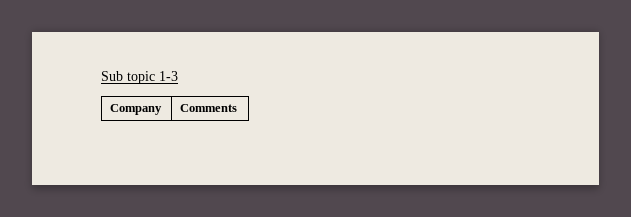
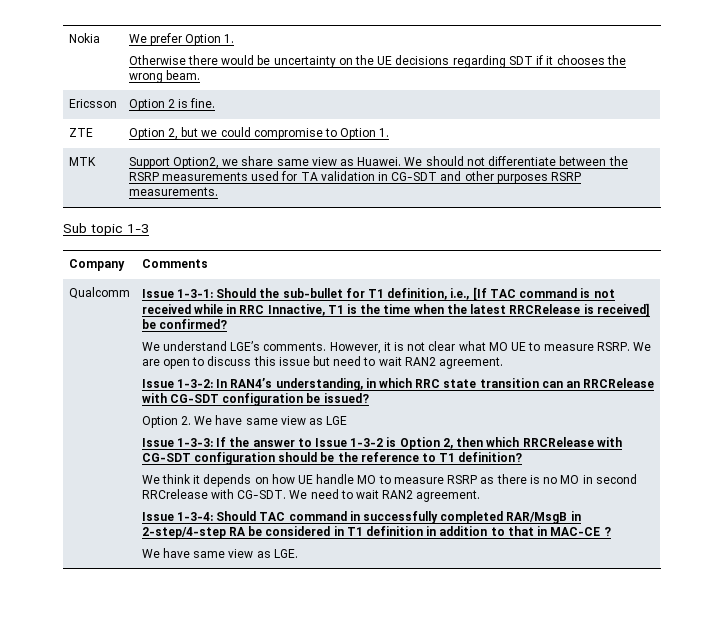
(101, 76) none -> [68,33,100,43] [128,33,235,46] [128,55,626,68] [128,70,200,83] [68,99,117,108] [128,98,216,111] [68,128,93,137] [128,127,390,140] [68,157,96,166] [128,156,628,169] [128,171,582,184] [128,187,218,196] Nokia | We prefer Option 1. // Otherwise there would be uncertainty on the UE decisions regarding SDT if it chooses the wrong beam. // Ericsson | Option 2 is fine. // ZTE | Option 2, but we could compromise to Option 1. // MTK | Support Option2, we share same view as Huawei. We should not differentiate between the RSRP measurements used for TA validation in CG-SDT and other purposes RSRP measurements. //
(238, 108) none -> [68,287,130,299] [141,287,615,301] [141,303,650,317] [141,319,227,329] [141,341,652,354] [141,356,504,369] [141,378,655,391] [141,393,369,406] [141,415,348,428] [141,437,622,450] [141,452,523,465] [141,474,637,487] [141,489,481,502] [141,511,581,524] [141,526,611,539] [141,548,298,558] // Qualcomm | Issue 1-3-1: Should the sub-bullet for T1 definition, i.e., [If TAC command is not received while in RRC Innactive, T1 is the time when the latest RRCRelease is received] be confirmed? // We understand LGE’s comments. However, it is not clear what MO UE to measure RSRP. We are open to discuss this issue but need to wait RAN2 agreement. // Issue 1-3-2: In RAN4’s understanding, in which RRC state transition can an RRCRelease with CG-SDT configuration be issued? // Option 2. We have same view as LGE // Issue 1-3-3: If the answer to Issue 1-3-2 is Option 2, then which RRCRelease with CG-SDT configuration should be the reference to T1 definition? // We think it depends on how UE handle MO to measure RSRP as there is no MO in second RRCrelease with CG-SDT. We need to wait RAN2 agreement. // Issue 1-3-4: Should TAC command in successfully completed RAR/MsgB in 2-step/4-step RA be considered in T1 definition in addition to that in MAC-CE ? // We have same view as LGE.

